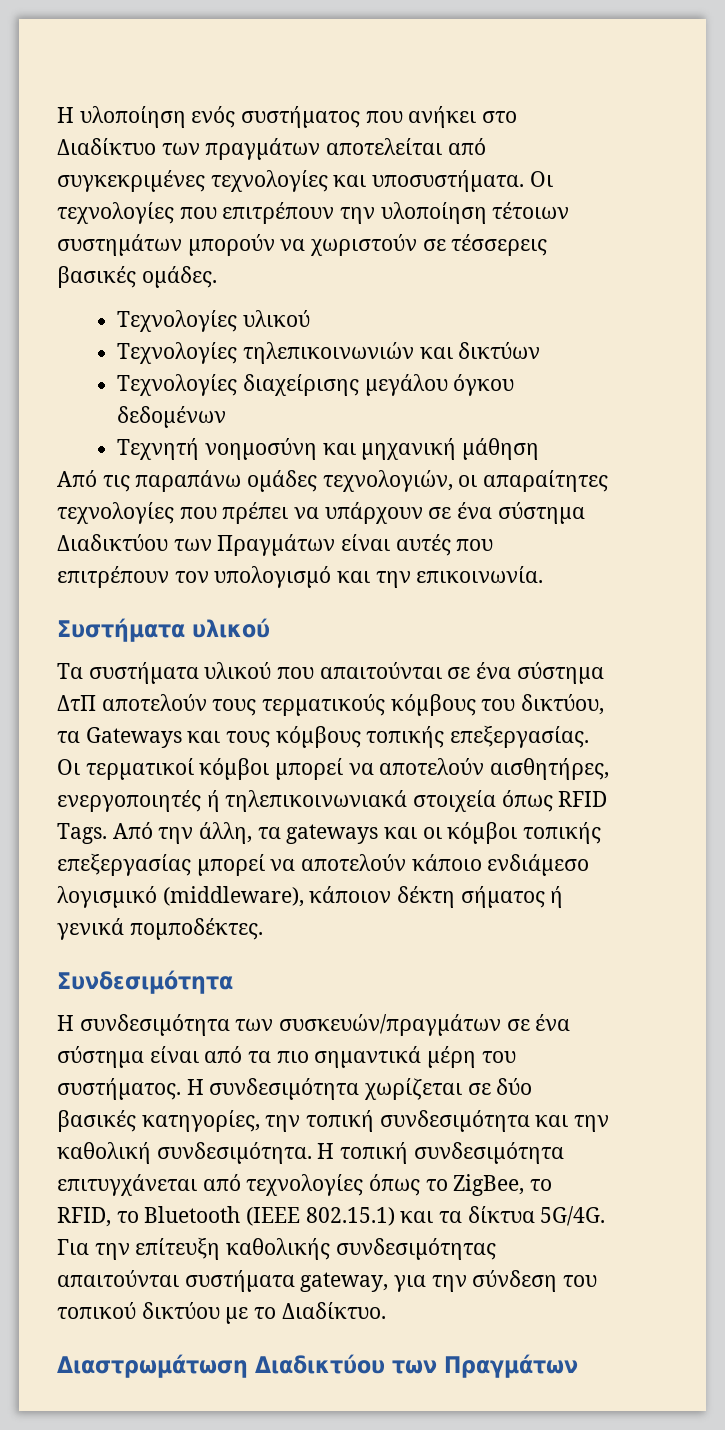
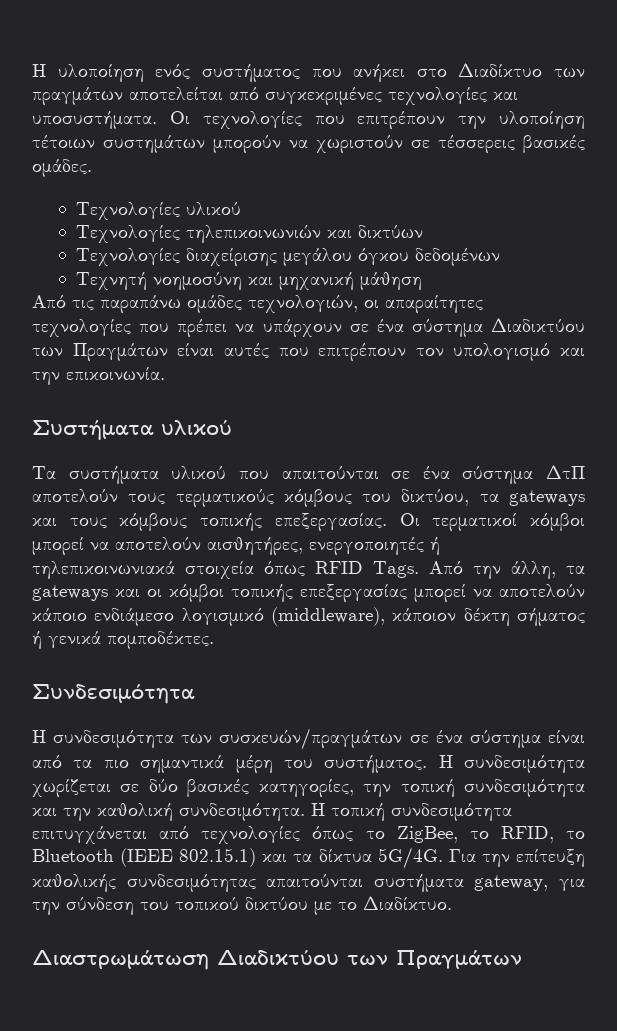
[85,727,182,748] Gateways -> [508,490,585,506] gateways

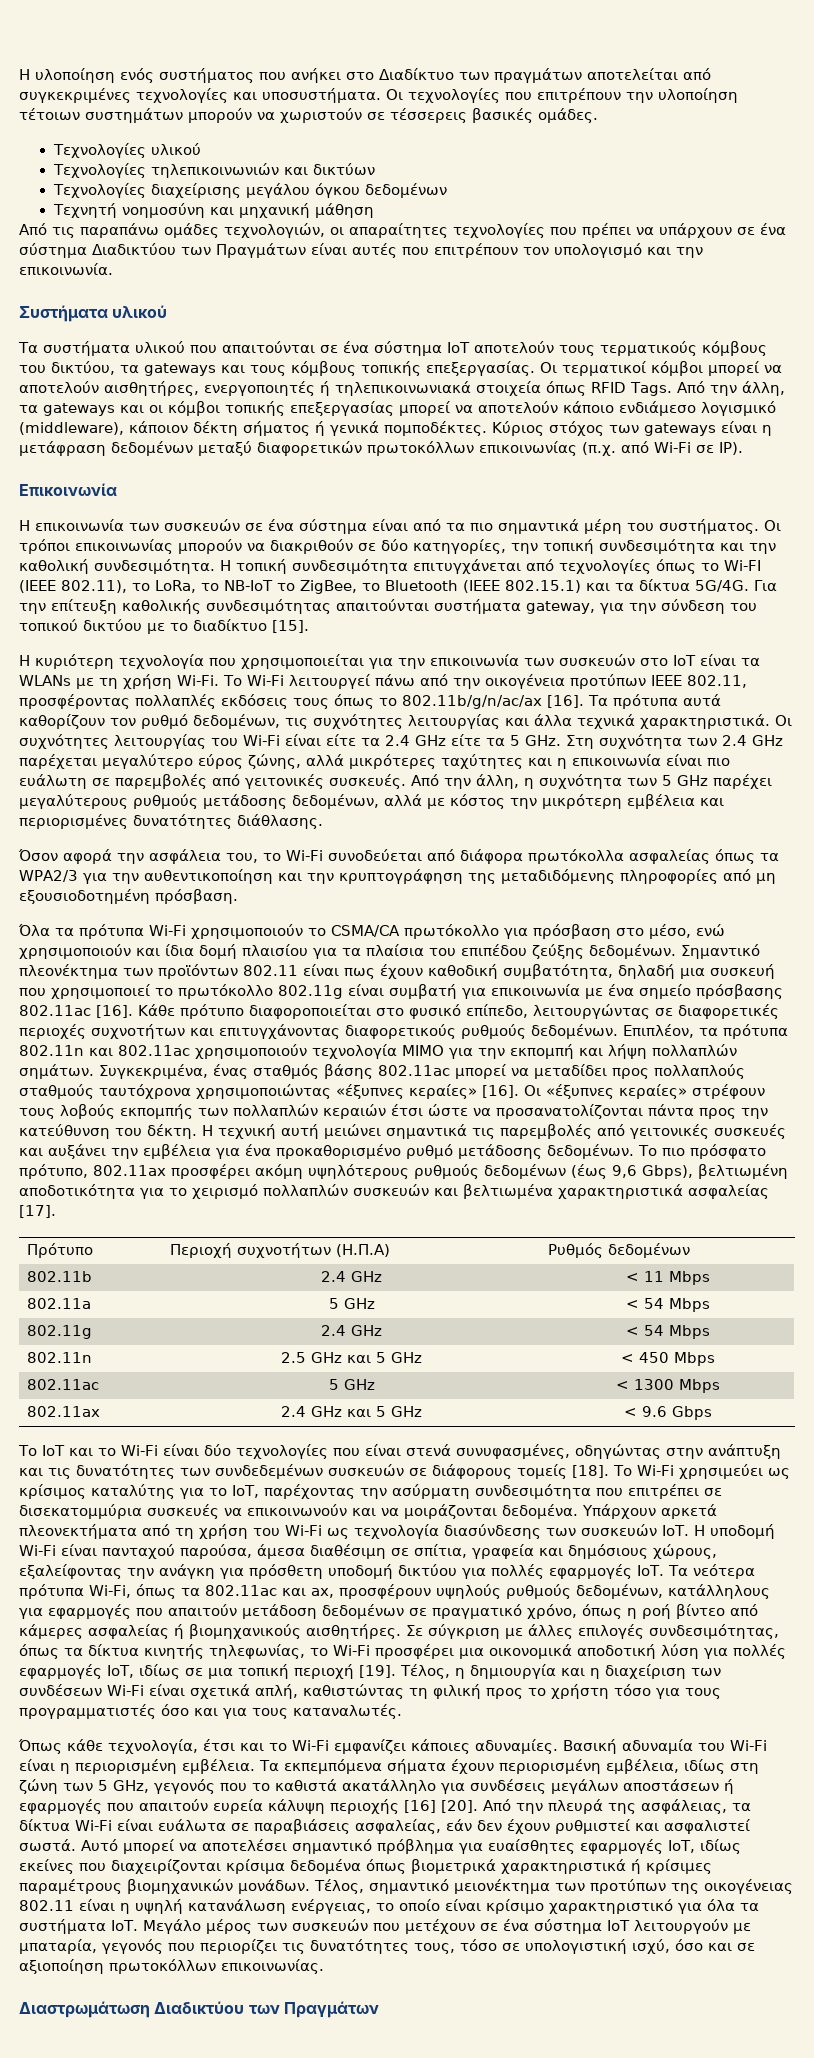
[546,464,585,479] ΔτΠ -> [447,342,470,353] IoT
[32,684,195,704] [32,728,403,750] // Συνδεσιμότητα // Η συνδεσιμότητα των συσκευών/πραγμάτων -> [492,421,772,436] [19,441,743,456] [19,483,117,496] [19,519,240,531] Κύριος στόχος των gateways είναι η μετάφραση δεδομένων μεταξύ διαφορετικών πρωτοκόλλων επικοινωνίας (π.χ. από Wi-Fi σε IP). // Επικοινωνία // Η επικοινωνία των συσκευών
[438,755,585,773] [32,779,111,798] Η συνδεσιμότητα χωρίζεται -> [764,520,781,531] [19,539,353,554] Οι τρόποι επικοινωνίας μπορούν να διακριθούν
[187,779,250,797] βασικές -> (408, 545) none
[396,826,554,843] ZigBee, το RFID, -> [724,560,761,571] [19,580,357,594] Wi-FI (ΙΕΕΕ 802.11), το LoRa, το NB-IoT το ZigBee,
[363,895,452,910] Διαδίκτυο. -> [193,619,309,633] [19,654,760,669] [19,674,747,689] [19,694,721,709] [19,714,792,729] [19,734,783,749] [19,754,730,769] [19,774,772,789] [19,794,724,809] [19,814,323,829] [18,849,779,864] [19,869,776,884] [19,889,238,904] [18,924,725,939] [19,944,760,959] [19,964,775,979] [19,984,783,999] [19,1004,779,1019] [19,1024,788,1039] [19,1044,737,1059] [19,1064,745,1079] [19,1084,765,1099] [19,1104,768,1119] [19,1124,786,1139] [19,1144,766,1159] [19,1164,788,1179] [19,1184,769,1199] [19,1205,56,1218] [26,1243,93,1258] [169,1243,390,1258] [547,1243,690,1258] [26,1271,92,1282] [321,1271,382,1282] [625,1271,710,1285] [26,1298,91,1309] [328,1298,375,1309] [625,1298,710,1312] [26,1325,92,1339] [321,1325,382,1336] [625,1325,710,1339] [26,1352,92,1363] [281,1352,422,1363] [620,1352,715,1366] [26,1379,99,1390] [328,1379,375,1390] [615,1379,720,1393] [26,1406,100,1417] [281,1406,422,1417] [623,1406,712,1420] [18,1444,781,1459] [19,1464,790,1479] [19,1484,722,1499] [19,1504,717,1519] [19,1524,775,1539] [19,1544,717,1559] [19,1564,755,1579] [19,1584,770,1599] [19,1604,758,1619] [19,1624,779,1639] [19,1644,786,1659] [19,1664,721,1679] [19,1684,721,1699] [19,1704,402,1719] [18,1739,767,1754] [19,1759,759,1774] [19,1779,734,1794] [19,1799,751,1814] [19,1819,750,1834] [19,1839,741,1854] [19,1859,712,1874] [19,1879,793,1894] [19,1899,759,1914] [19,1919,751,1934] [19,1939,755,1954] [19,1959,324,1974] διαδίκτυο [15]. // Η κυριότερη τεχνολογία που χρησιμοποιείται για την επικοινωνία των συσκευών στο IoT είναι τα WLANs με τη χρήση Wi-Fi. Το Wi-Fi λειτουργεί πάνω από την οικογένεια προτύπων IEEE 802.11, προσφέροντας πολλαπλές εκδόσεις τους όπως το 802.11b/g/n/ac/ax [16]. Τα πρότυπα αυτά καθορίζουν τον ρυθμό δεδομένων, τις συχνότητες λειτουργίας και άλλα τεχνικά χαρακτηριστικά. Οι συχνότητες λειτουργίας του Wi-Fi είναι είτε τα 2.4 GHz είτε τα 5 GHz. Στη συχνότητα των 2.4 GHz παρέχεται μεγαλύτερο εύρος ζώνης, αλλά μικρότερες ταχύτητες και η επικοινωνία είναι πιο ευάλωτη σε παρεμβολές από γειτονικές συσκευές. Από την άλλη, η συχνότητα των 5 GHz παρέχει μεγαλύτερους ρυθμούς μετάδοσης δεδομένων, αλλά με κόστος την μικρότερη εμβέλεια και περιορισμένες δυνατότητες διάθλασης. // Όσον αφορά την ασφάλεια του, το Wi-Fi συνοδεύεται από διάφορα πρωτόκολλα ασφαλείας όπως τα WPA2/3 για την αυθεντικοποίηση και την κρυπτογράφηση της μεταδιδόμενης πληροφορίες από μη εξουσιοδοτημένη πρόσβαση. // Όλα τα πρότυπα Wi-Fi χρησιμοποιούν το CSMA/CA πρωτόκολλο για πρόσβαση στο μέσο, ενώ χρησιμοποιούν και ίδια δομή πλαισίου για τα πλαίσια του επιπέδου ζεύξης δεδομένων. Σημαντικό πλεονέκτημα των προϊόντων 802.11 είναι πως έχουν καθοδική συμβατότητα, δηλαδή μια συσκευή που χρησιμοποιεί το πρωτόκολλο 802.11g είναι συμβατή για επικοινωνία με ένα σημείο πρόσβασης 802.11ac [16]. Κάθε πρότυπο διαφοροποιείται στο φυσικό επίπεδο, λειτουργώντας σε διαφορετικές περιοχές συχνοτήτων και επιτυγχάνοντας διαφορετικούς ρυθμούς δεδομένων. Επιπλέον, τα πρότυπα 802.11n και 802.11ac χρησιμοποιούν τεχνολογία MIMO για την εκπομπή και λήψη πολλαπλών σημάτων. Συγκεκριμένα, ένας σταθμός βάσης 802.11ac μπορεί να μεταδίδει προς πολλαπλούς σταθμούς ταυτόχρονα χρησιμοποιώντας «έξυπνες κεραίες» [16]. Οι «έξυπνες κεραίες» στρέφουν τους λοβούς εκπομπής των πολλαπλών κεραιών έτσι ώστε να προσανατολίζονται πάντα προς την κατεύθυνση του δέκτη. Η τεχνική αυτή μειώνει σημαντικά τις παρεμβολές από γειτονικές συσκευές και αυξάνει την εμβέλεια για ένα προκαθορισμένο ρυθμό μετάδοσης δεδομένων. Το πιο πρόσφατο πρότυπο, 802.11ax προσφέρει ακόμη υψηλότερους ρυθμούς δεδομένων (έως 9,6 Gbps), βελτιωμένη αποδοτικότητα για το χειρισμό πολλαπλών συσκευών και βελτιωμένα χαρακτηριστικά ασφαλείας [17]. // Πρότυπο | Περιοχή συχνοτήτων (Η.Π.Α) | Ρυθμός δεδομένων // 802.11b | 2.4 GHz | < 11 Mbps // 802.11a | 5 GHz | < 54 Mbps // 802.11g | 2.4 GHz | < 54 Mbps // 802.11n | 2.5 GHz και 5 GHz | < 450 Mbps // 802.11ac | 5 GHz | < 1300 Mbps // 802.11ax | 2.4 GHz και 5 GHz | < 9.6 Gbps // Το IoT και το Wi-Fi είναι δύο τεχνολογίες που είναι στενά συνυφασμένες, οδηγώντας στην ανάπτυξη και τις δυνατότητες των συνδεδεμένων συσκευών σε διάφορους τομείς [18]. Το Wi-Fi χρησιμεύει ως κρίσιμος καταλύτης για το IoT, παρέχοντας την ασύρματη συνδεσιμότητα που επιτρέπει σε δισεκατομμύρια συσκευές να επικοινωνούν και να μοιράζονται δεδομένα. Υπάρχουν αρκετά πλεονεκτήματα από τη χρήση του Wi-Fi ως τεχνολογία διασύνδεσης των συσκευών IoT. Η υποδομή Wi-Fi είναι πανταχού παρούσα, άμεσα διαθέσιμη σε σπίτια, γραφεία και δημόσιους χώρους, εξαλείφοντας την ανάγκη για πρόσθετη υποδομή δικτύου για πολλές εφαρμογές IoT. Τα νεότερα πρότυπα Wi-Fi, όπως τα 802.11ac και ax, προσφέρουν υψηλούς ρυθμούς δεδομένων, κατάλληλους για εφαρμογές που απαιτούν μετάδοση δεδομένων σε πραγματικό χρόνο, όπως η ροή βίντεο από κάμερες ασφαλείας ή βιομηχανικούς αισθητήρες. Σε σύγκριση με άλλες επιλογές συνδεσιμότητας, όπως τα δίκτυα κινητής τηλεφωνίας, το Wi-Fi προσφέρει μια οικονομικά αποδοτική λύση για πολλές εφαρμογές IoT, ιδίως σε μια τοπική περιοχή [19]. Τέλος, η δημιουργία και η διαχείριση των συνδέσεων Wi-Fi είναι σχετικά απλή, καθιστώντας τη φιλική προς το χρήστη τόσο για τους προγραμματιστές όσο και για τους καταναλωτές. // Όπως κάθε τεχνολογία, έτσι και το Wi-Fi εμφανίζει κάποιες αδυναμίες. Βασική αδυναμία του Wi-Fi είναι η περιορισμένη εμβέλεια. Τα εκπεμπόμενα σήματα έχουν περιορισμένη εμβέλεια, ιδίως στη ζώνη των 5 GHz, γεγονός που το καθιστά ακατάλληλο για συνδέσεις μεγάλων αποστάσεων ή εφαρμογές που απαιτούν ευρεία κάλυψη περιοχής [16] [20]. Από την πλευρά της ασφάλειας, τα δίκτυα Wi-Fi είναι ευάλωτα σε παραβιάσεις ασφαλείας, εάν δεν έχουν ρυθμιστεί και ασφαλιστεί σωστά. Αυτό μπορεί να αποτελέσει σημαντικό πρόβλημα για ευαίσθητες εφαρμογές IoT, ιδίως εκείνες που διαχειρίζονται κρίσιμα δεδομένα όπως βιομετρικά χαρακτηριστικά ή κρίσιμες παραμέτρους βιομηχανικών μονάδων. Τέλος, σημαντικό μειονέκτημα των προτύπων της οικογένειας 802.11 είναι η υψηλή κατανάλωση ενέργειας, το οποίο είναι κρίσιμο χαρακτηριστικό για όλα τα συστήματα IoΤ. Μεγάλο μέρος των συσκευών που μετέχουν σε ένα σύστημα IoT λειτουργούν με μπαταρία, γεγονός που περιορίζει τις δυνατότητες τους, τόσο σε υπολογιστική ισχύ, όσο και σε αξιοποίηση πρωτοκόλλων επικοινωνίας.

